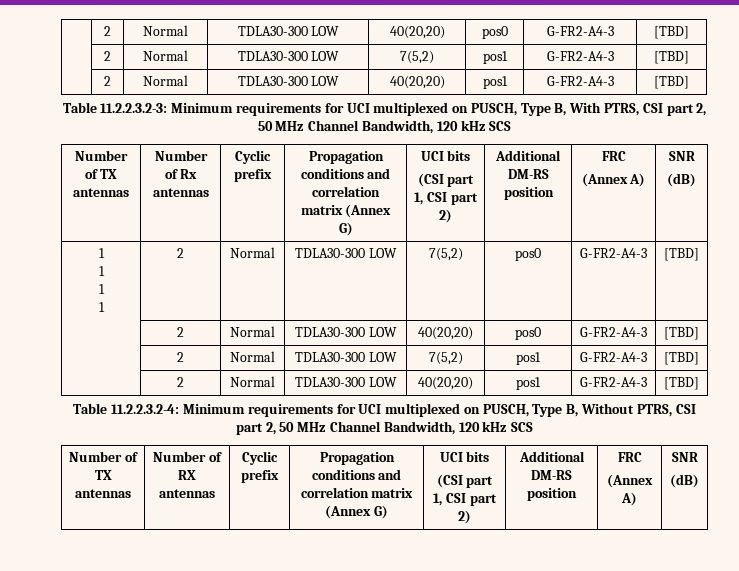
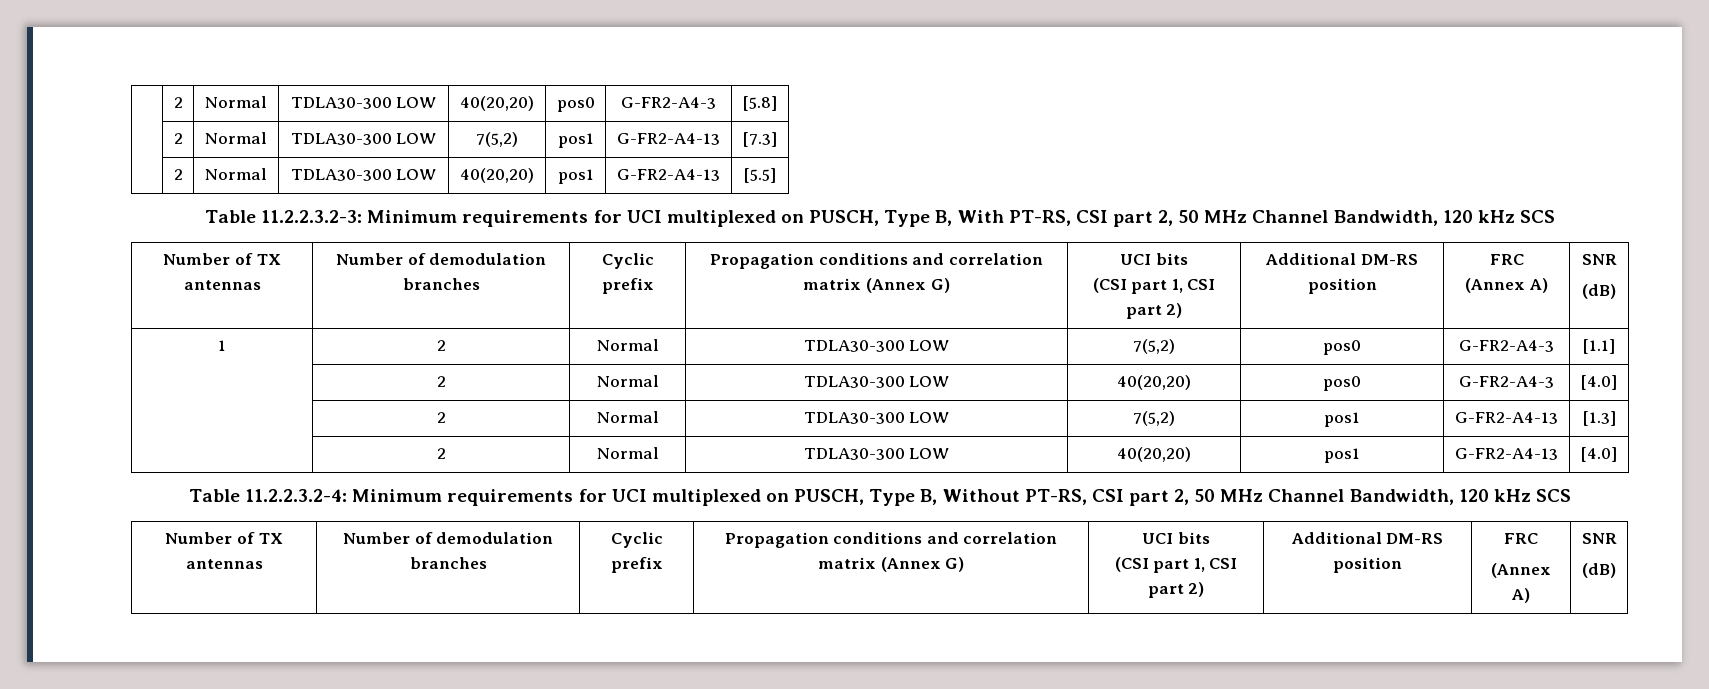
[104,26,111,36] [143,25,188,36] [237,26,340,36] [389,26,445,39] [481,26,508,39] [546,26,614,36] [654,26,689,39] [104,51,111,61] [143,50,188,61] [237,51,340,61] [400,51,434,64] [482,51,508,64] [546,51,614,61] [654,51,689,64] [104,76,111,86] [143,75,188,86] [237,76,340,86] [389,76,445,89] [482,76,508,89] [546,76,614,86] [654,76,689,89] | 2 | Normal | TDLA30-300 LOW | 40(20,20) | pos0 | G-FR2-A4-3 | [TBD] // | 2 | Normal | TDLA30-300 LOW | 7(5,2) | pos1 | G-FR2-A4-3 | [TBD] // | 2 | Normal | TDLA30-300 LOW | 40(20,20) | pos1 | G-FR2-A4-3 | [TBD] -> [173,97,183,108] [205,96,267,108] [290,97,437,109] [460,96,534,111] [556,97,595,112] [621,97,716,109] [743,96,777,111] [173,133,183,144] [205,132,267,144] [290,133,437,145] [476,132,518,147] [557,133,594,148] [617,133,720,145] [743,132,777,147] [173,169,183,180] [205,168,267,180] [290,169,437,181] [460,168,534,183] [557,169,594,184] [617,169,720,181] [744,168,776,183] | 2 | Normal | TDLA30-300 LOW | 40(20,20) | pos0 | G-FR2-A4-3 | [5.8] // | 2 | Normal | TDLA30-300 LOW | 7(5,2) | pos1 | G-FR2-A4-13 | [7.3] // | 2 | Normal | TDLA30-300 LOW | 40(20,20) | pos1 | G-FR2-A4-13 | [5.5]
[604,103,640,116] PTRS, -> [1008,210,1071,226] PT-RS,
[180,169,198,179] [152,188,209,197] Rx antennas -> [429,253,547,265] [402,278,480,290] demodulation branches
[98,266,105,276] [98,284,105,294] [98,302,105,312] // 1 // 1 // 1 -> (226, 345) none
[664,248,699,261] [177,327,184,337] [230,326,275,337] [295,327,397,337] [418,327,473,340] [515,327,541,340] [580,327,647,337] [664,327,699,340] [177,352,184,362] [230,351,275,362] [295,352,397,362] [428,352,463,365] [516,352,541,365] [580,352,647,362] [664,352,699,365] [177,377,184,387] [230,376,275,387] [295,377,397,387] [418,377,473,390] [516,377,541,390] [580,377,647,387] [664,377,699,390] [TBD] // | 2 | Normal | TDLA30-300 LOW | 40(20,20) | pos0 | G-FR2-A4-3 | [TBD] // | 2 | Normal | TDLA30-300 LOW | 7(5,2) | pos1 | G-FR2-A4-3 | [TBD] // | 2 | Normal | TDLA30-300 LOW | 40(20,20) | pos1 | G-FR2-A4-3 | [TBD] -> [1583,339,1615,354] [436,376,446,387] [596,375,659,387] [803,376,950,388] [1117,375,1191,390] [1323,376,1361,391] [1459,376,1554,388] [1581,375,1617,390] [436,412,446,423] [596,411,659,423] [803,412,950,424] [1133,411,1175,426] [1324,412,1360,427] [1455,412,1558,424] [1582,411,1616,426] [436,448,446,459] [596,447,659,459] [803,448,950,460] [1117,447,1191,462] [1324,448,1360,463] [1455,448,1558,460] [1581,447,1617,462] [1.1] // | 2 | Normal | TDLA30-300 LOW | 40(20,20) | pos0 | G-FR2-A4-3 | [4.0] // | 2 | Normal | TDLA30-300 LOW | 7(5,2) | pos1 | G-FR2-A4-13 | [1.3] // | 2 | Normal | TDLA30-300 LOW | 40(20,20) | pos1 | G-FR2-A4-13 | [4.0]
[636,404,672,417] PTRS, -> [1024,489,1087,505] PT-RS,
[178,470,196,480] [159,489,215,498] RX antennas -> [436,532,554,544] [409,557,487,569] demodulation branches

